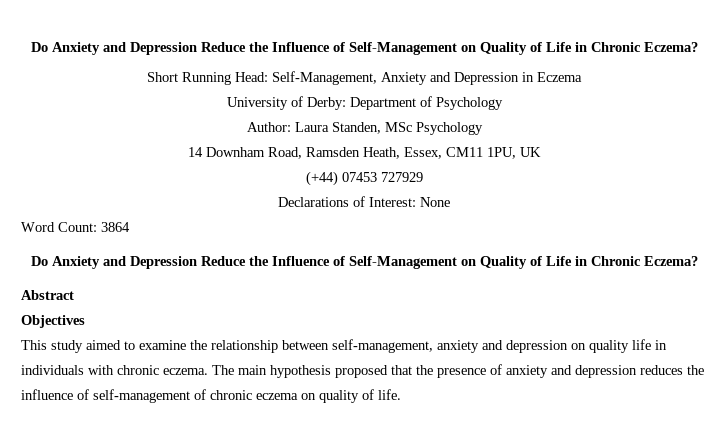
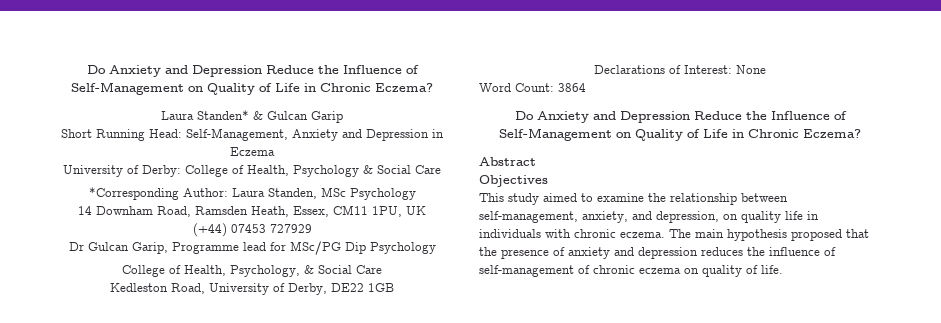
(698, 47) none -> [161,110,343,123] // Laura Standen* & Gulcan Garip
[349,96,503,110] Department of Psychology // -> [185,165,441,177] [88,187,179,200] College of Health, Psychology & Social Care // *Corresponding
(423, 177) none -> [68,241,436,255] [122,265,382,277] [110,283,394,295] // Dr Gulcan Garip, Programme lead for MSc/PG Dip Psychology // College of Health, Psychology, & Social Care // Kedleston Road, University of Derby, DE22 1GB
[437,340,568,353] anxiety and depression -> [582,211,719,223] anxiety, and depression,

